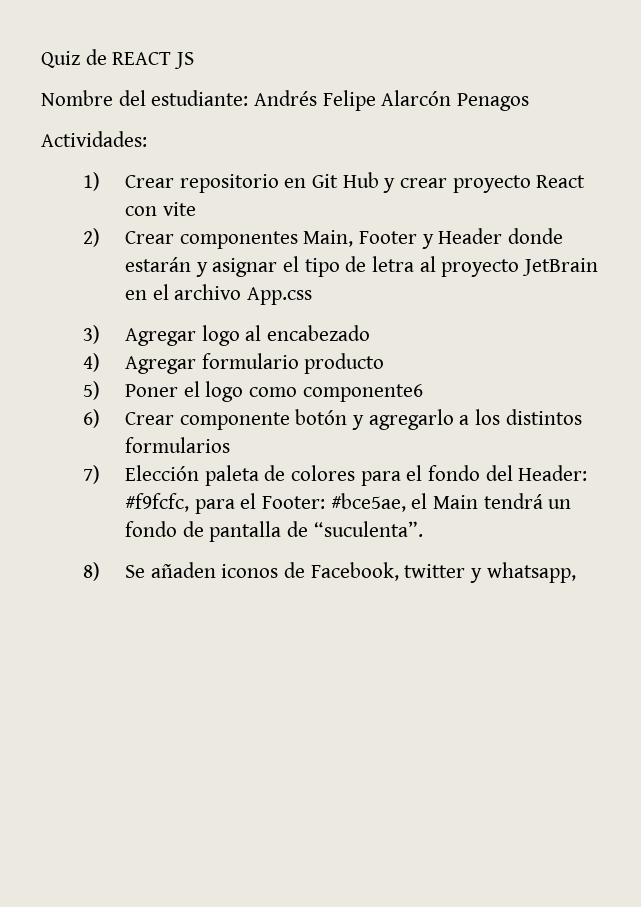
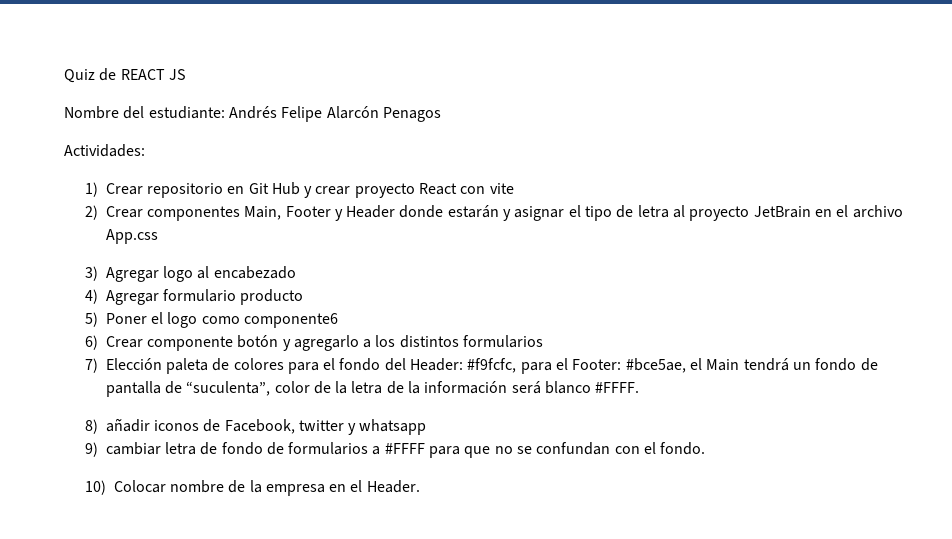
[313,521,423,537] “suculenta”. -> [186,381,640,396] “suculenta”, color de la letra de la información será blanco #FFFF.
[124,562,216,578] Se añaden -> [105,418,150,432] añadir
[486,562,576,583] whatsapp, -> [359,419,427,435] [84,442,706,458] [84,480,420,496] whatsapp // 9) cambiar letra de fondo de formularios a #FFFF para que no se confundan con el fondo. // 10) Colocar nombre de la empresa en el Header.

